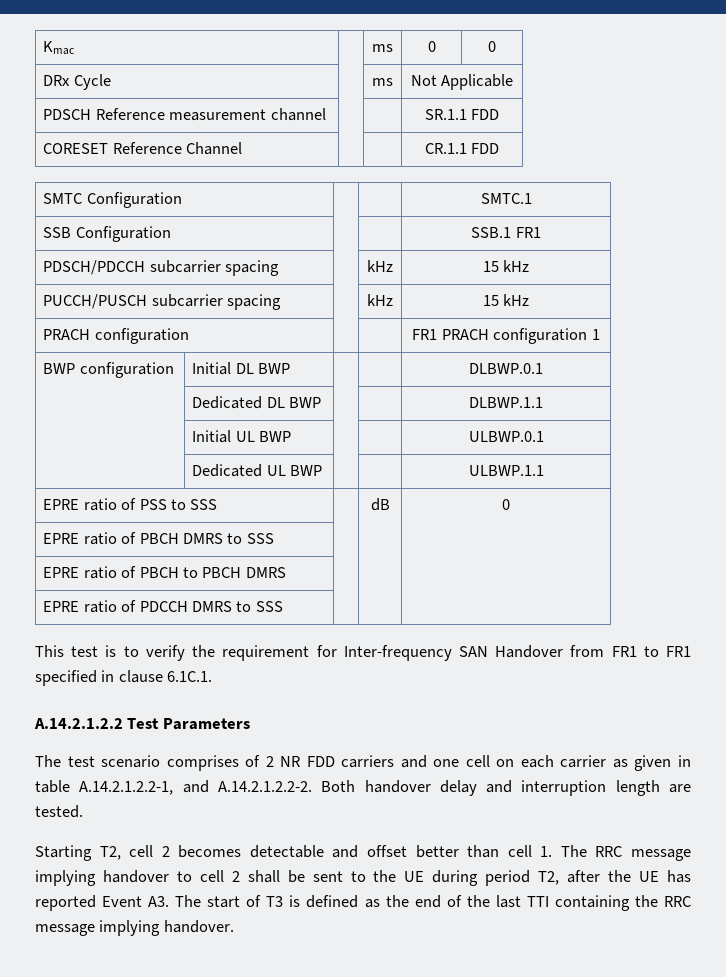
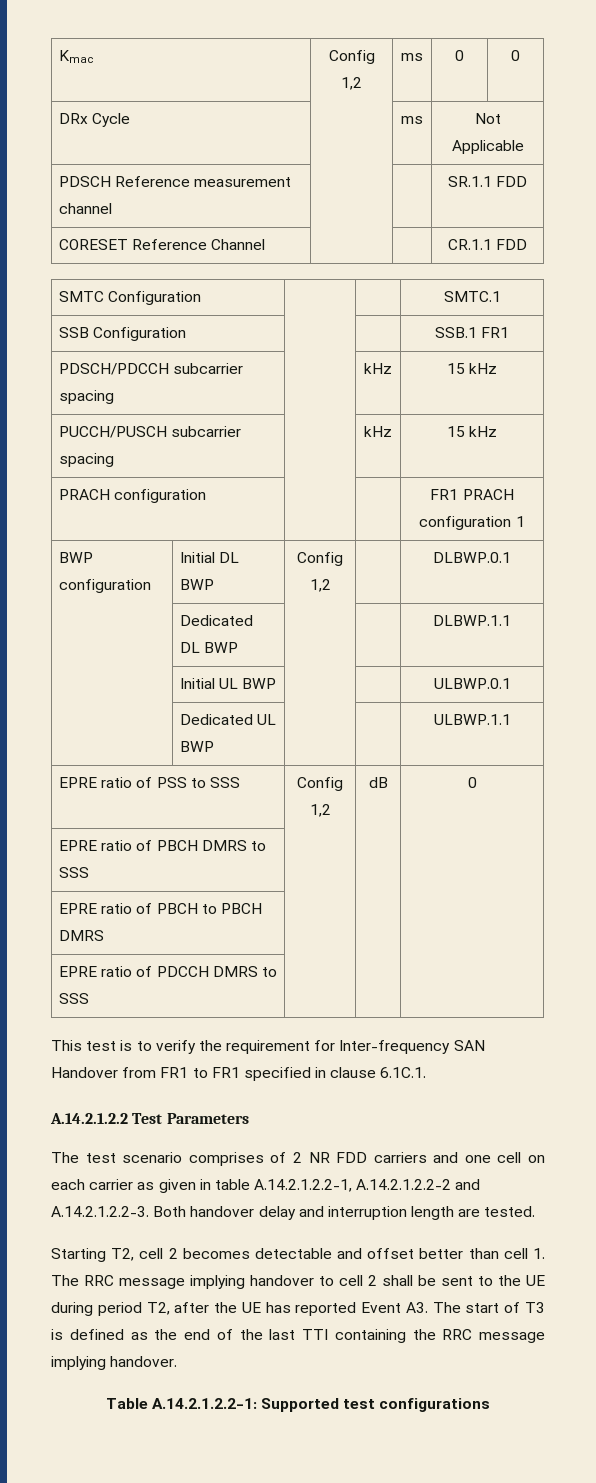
(75, 48) none -> [328,50,375,64] [341,77,362,90] Config 1,2
(291, 368) none -> [297,552,343,566] [309,579,331,592] Config 1,2
(218, 504) none -> [297,777,343,791] [309,804,331,817] Config 1,2
[182,780,312,793] and A.14.2.1.2.2-2. -> [356,1179,481,1190] [51,1206,149,1217] A.14.2.1.2.2-2 and A.14.2.1.2.2-3.
(234, 926) none -> [105,1398,491,1412] // Table A.14.2.1.2.2-1: Supported test configurations

